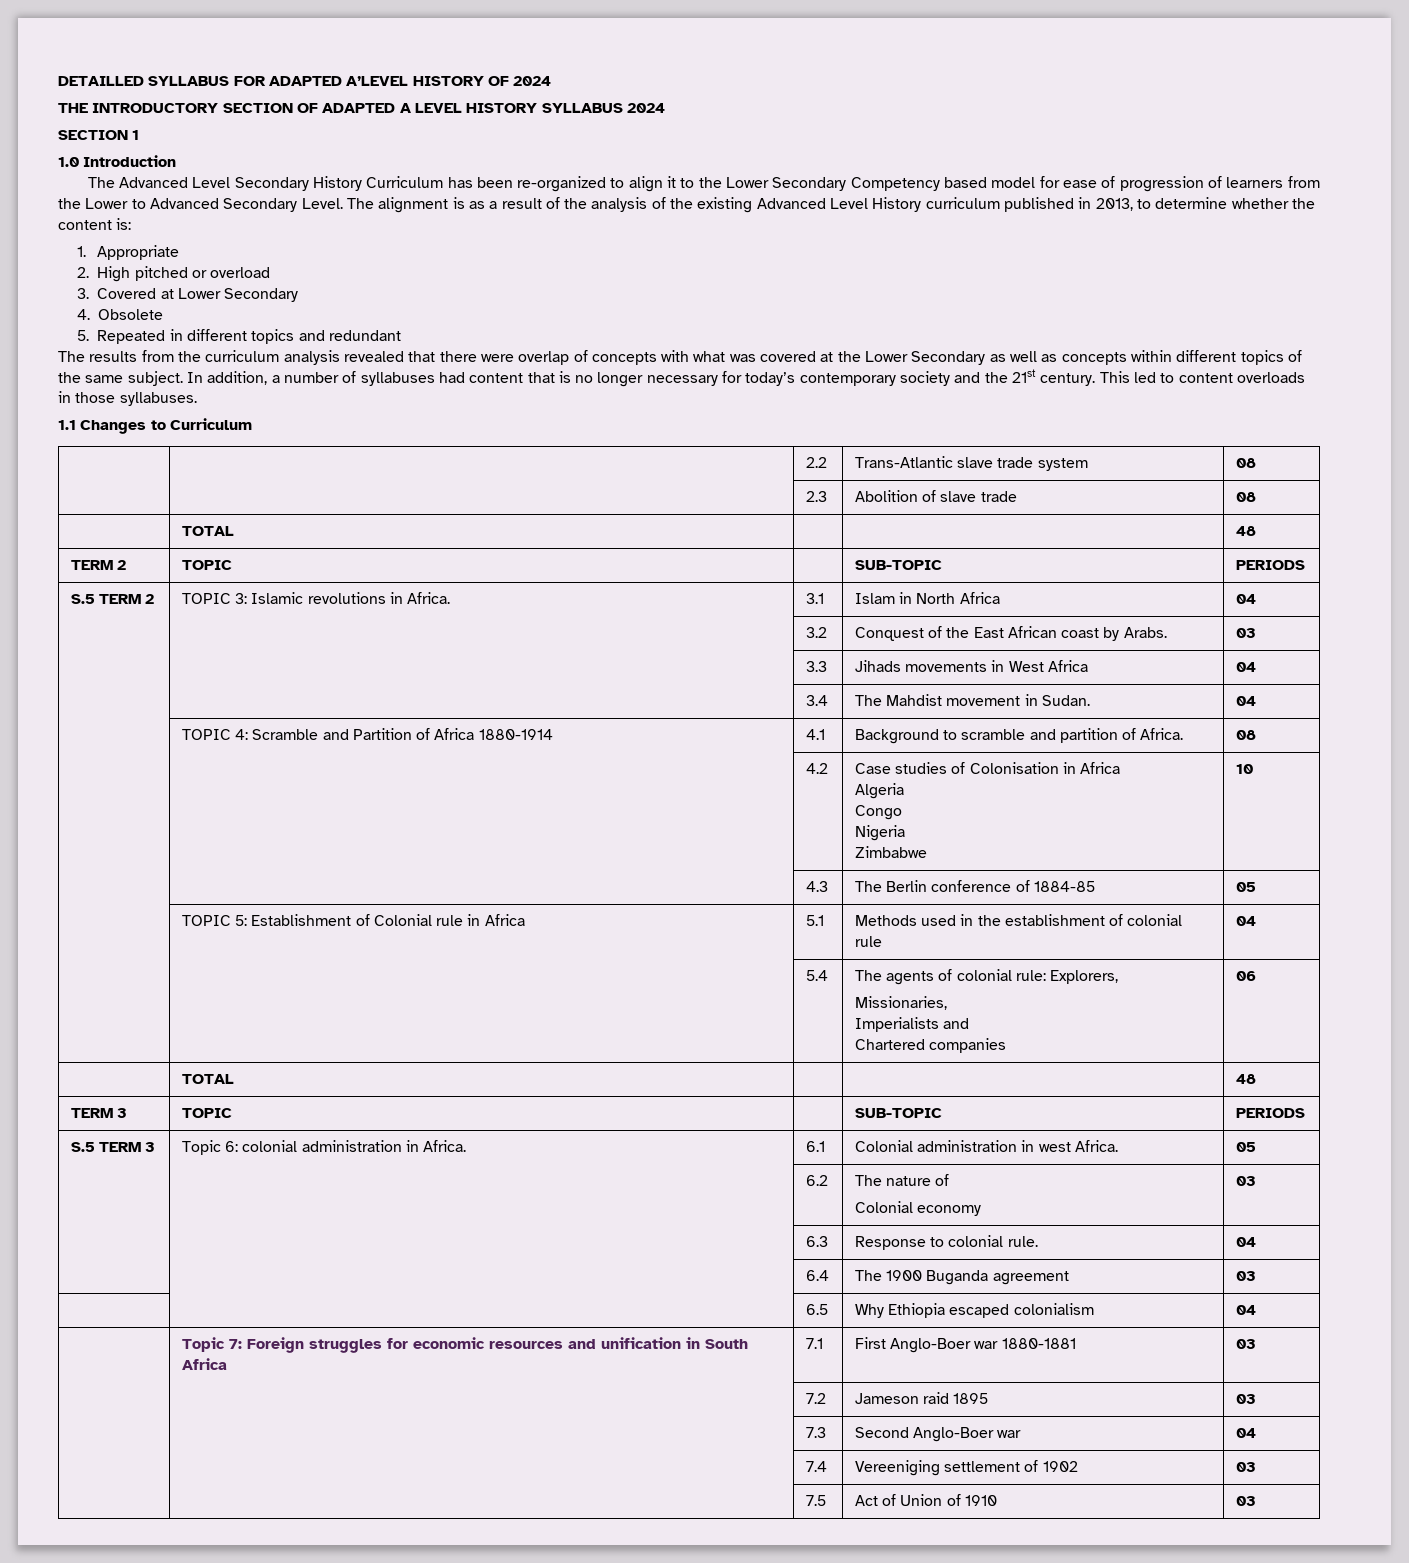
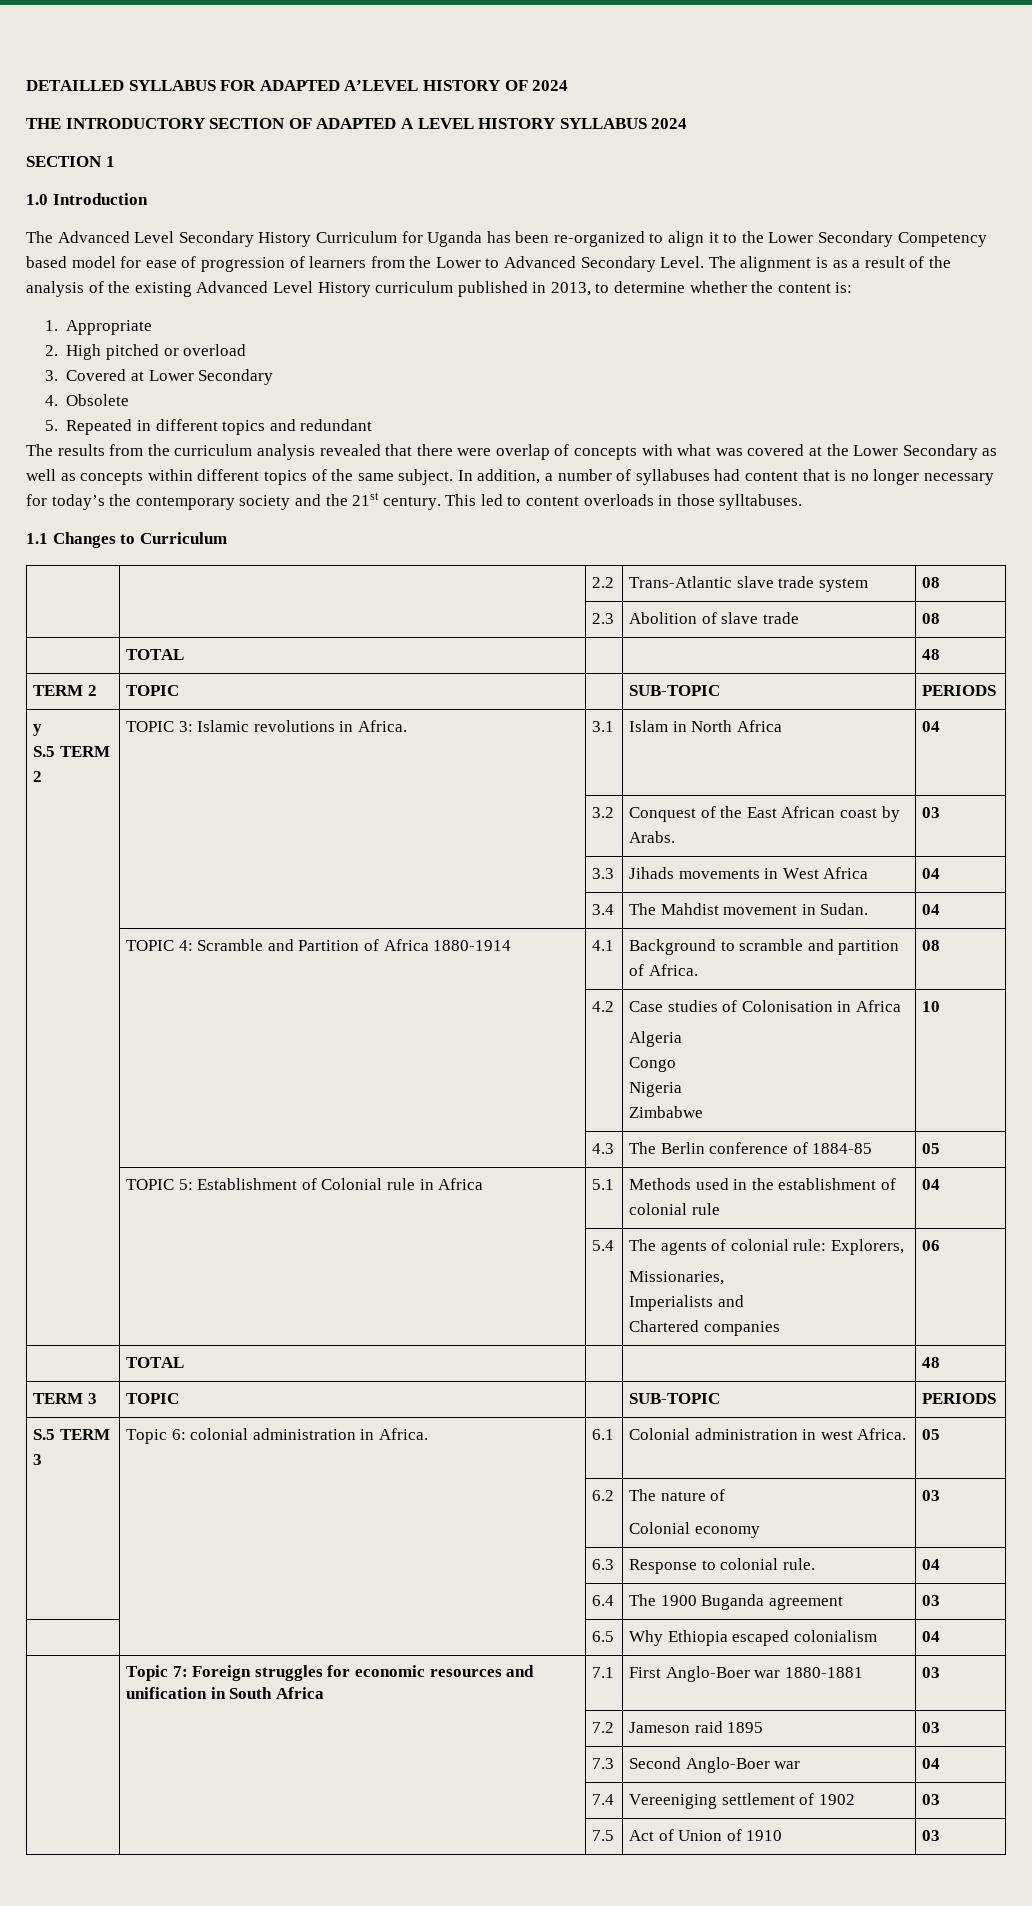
(444, 182) none -> [401,231,483,247] for Uganda
(796, 379) none -> [109,494,132,506] the
[119,392,197,406] syllabuses. -> [719,494,803,510] sylltabuses.
(1305, 565) none -> [33,724,43,736] y //

